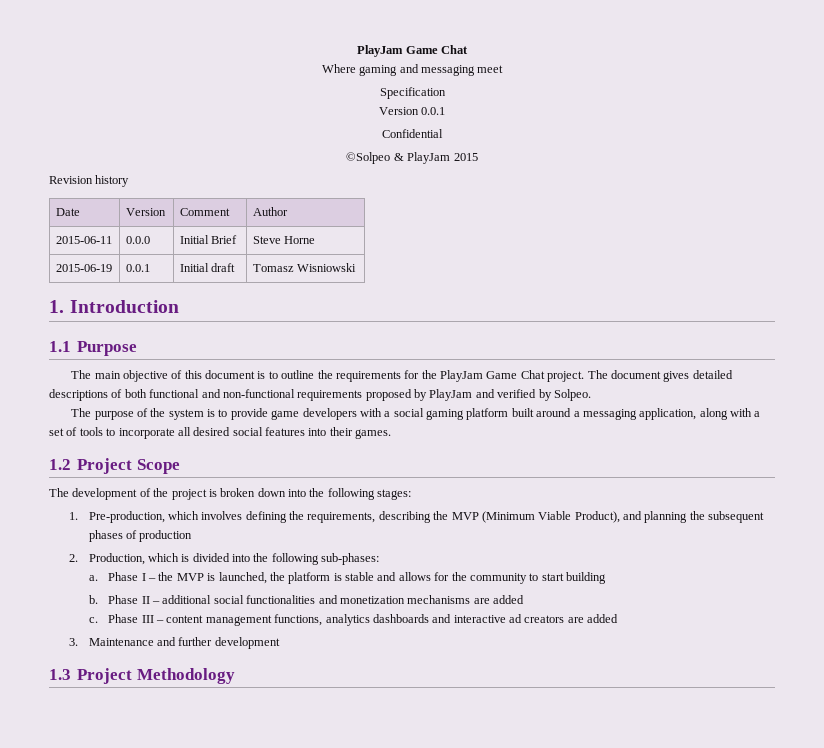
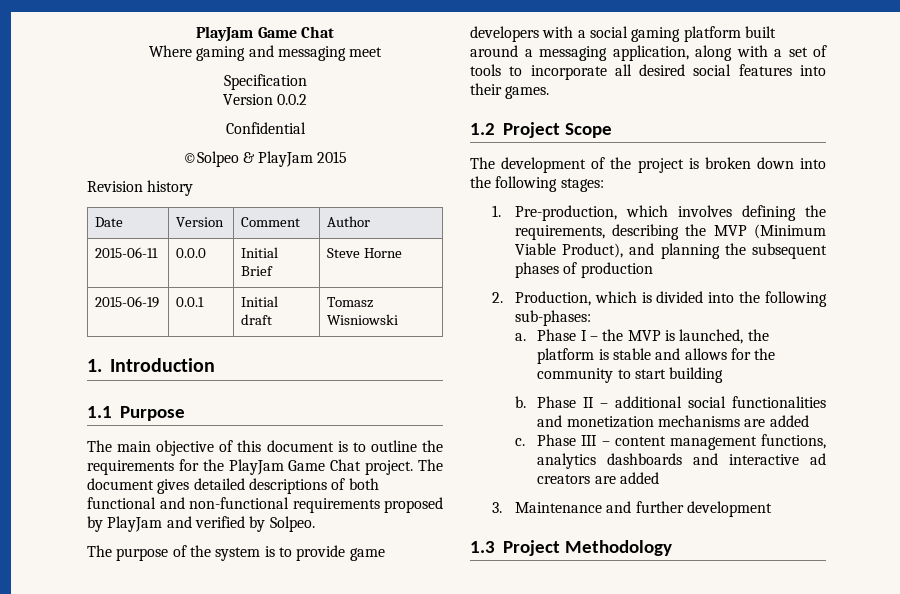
[421,107,446,115] 0.0.1 -> [277,94,308,105] 0.0.2

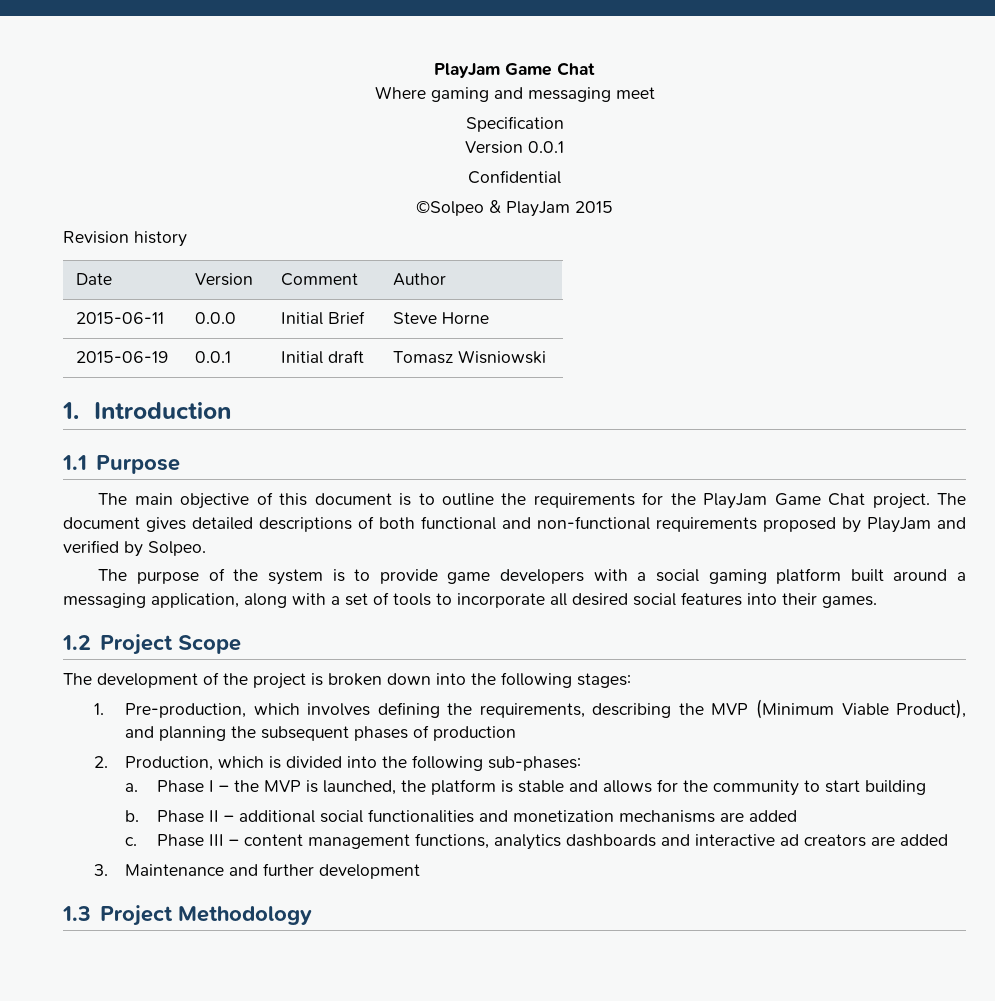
[277,94,308,105] 0.0.2 -> [528,141,564,153] 0.0.1

